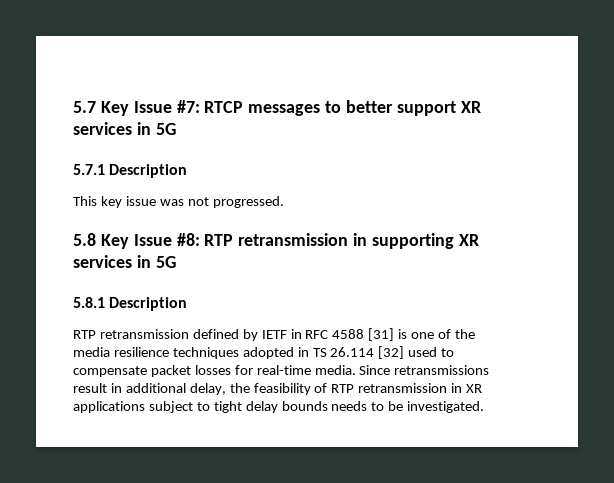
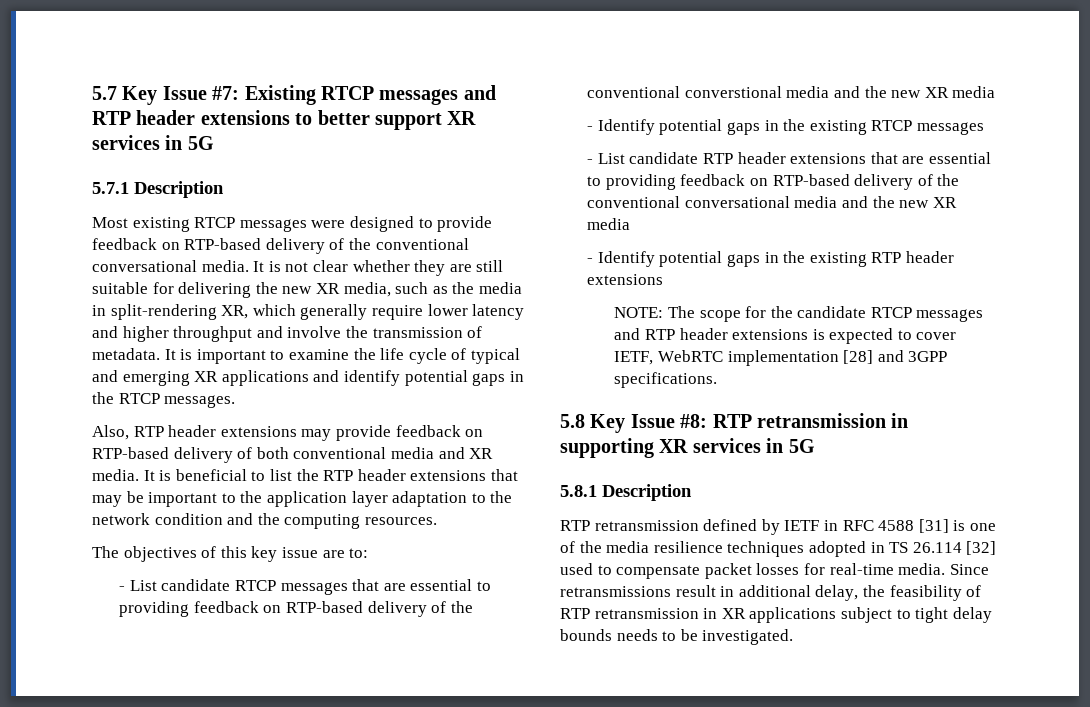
[204,101,321,116] RTCP messages -> [244,85,496,105] [92,110,290,125] Existing RTCP messages and RTP header extensions
[73,196,284,208] This key issue was not progressed. -> [92,216,493,232] [92,238,469,254] [92,260,504,276] [92,282,522,298] [92,304,525,320] [92,326,483,342] [92,348,520,364] [92,370,524,386] [92,392,236,408] [92,425,484,441] [92,447,494,463] [92,469,518,481] [92,491,513,507] [92,513,437,529] [92,546,369,562] [119,579,491,595] [119,601,473,617] [587,86,996,98] [587,119,984,135] [587,152,991,164] [587,174,960,190] [587,196,957,208] [587,218,631,230] [587,251,954,267] [587,274,664,285] [614,306,984,322] [614,328,957,344] [614,350,948,366] [614,372,718,388] Most existing RTCP messages were designed to provide feedback on RTP-based delivery of the conventional conversational media. It is not clear whether they are still suitable for delivering the new XR media, such as the media in split-rendering XR, which generally require lower latency and higher throughput and involve the transmission of metadata. It is important to examine the life cycle of typical and emerging XR applications and identify potential gaps in the RTCP messages. // Also, RTP header extensions may provide feedback on RTP-based delivery of both conventional media and XR media. It is beneficial to list the RTP header extensions that may be important to the application layer adaptation to the network condition and the computing resources. // The objectives of this key issue are to: // - List candidate RTCP messages that are essential to providing feedback on RTP-based delivery of the conventional converstional media and the new XR media // - Identify potential gaps in the existing RTCP messages // - List candidate RTP header extensions that are essential to providing feedback on RTP-based delivery of the conventional conversational media and the new XR media // - Identify potential gaps in the existing RTP header extensions // NOTE: The scope for the candidate RTCP messages and RTP header extensions is expected to cover IETF, WebRTC implementation [28] and 3GPP specifications.

